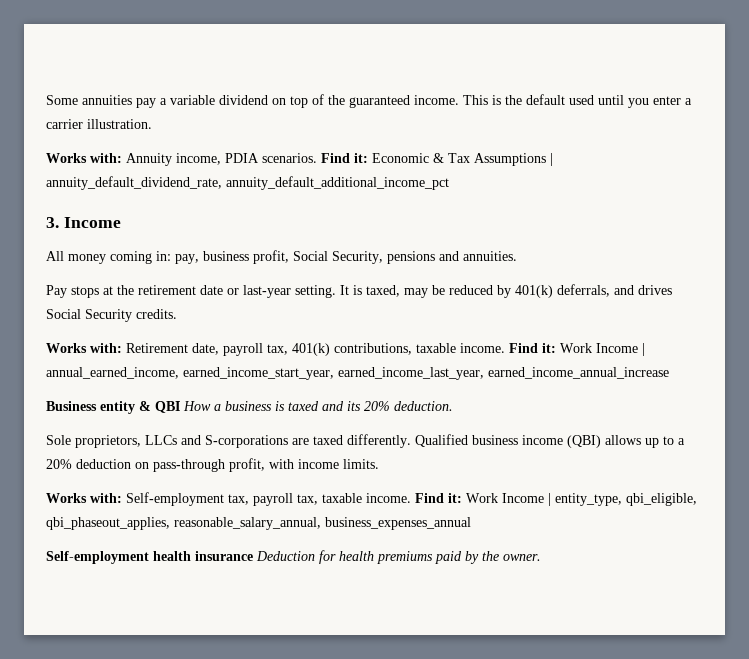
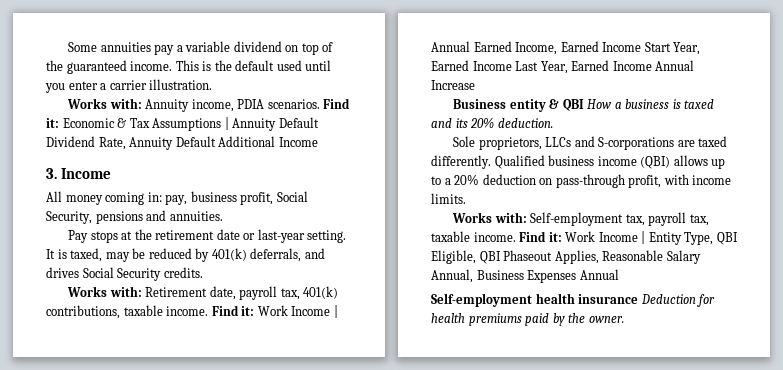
[46,176,449,190] annuity_default_dividend_rate, annuity_default_additional_income_pct -> [232,117,319,131] [46,136,318,150] Annuity Default Dividend Rate, Annuity Default Additional Income
[46,367,669,380] annual_earned_income, earned_income_start_year, earned_income_last_year, earned_income_annual_increase -> [431,41,701,55] [431,60,695,74] [431,80,475,90] Annual Earned Income, Earned Income Start Year, Earned Income Last Year, Earned Income Annual Increase
[555,493,697,506] [46,517,471,530] entity_type, qbi_eligible, qbi_phaseout_applies, reasonable_salary_annual, business_expenses_annual -> [648,232,738,245] [431,250,701,264] [431,269,619,283] Entity Type, QBI Eligible, QBI Phaseout Applies, Reasonable Salary Annual, Business Expenses Annual

